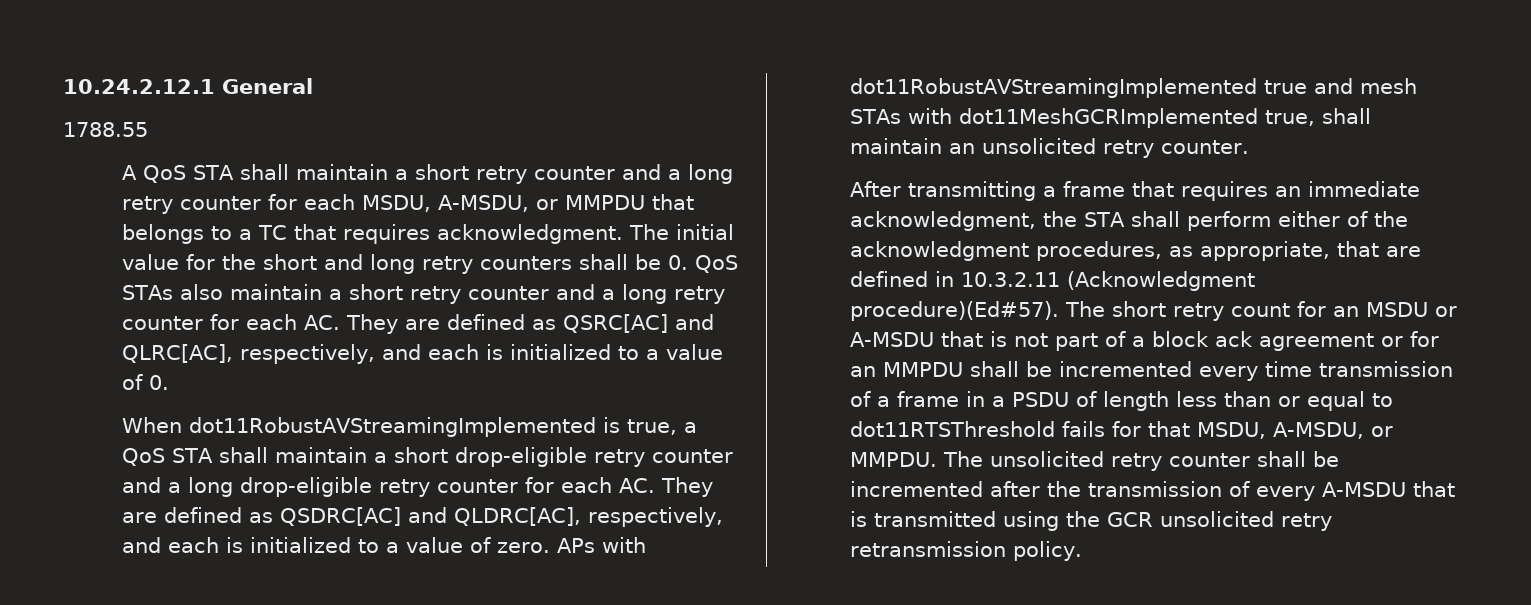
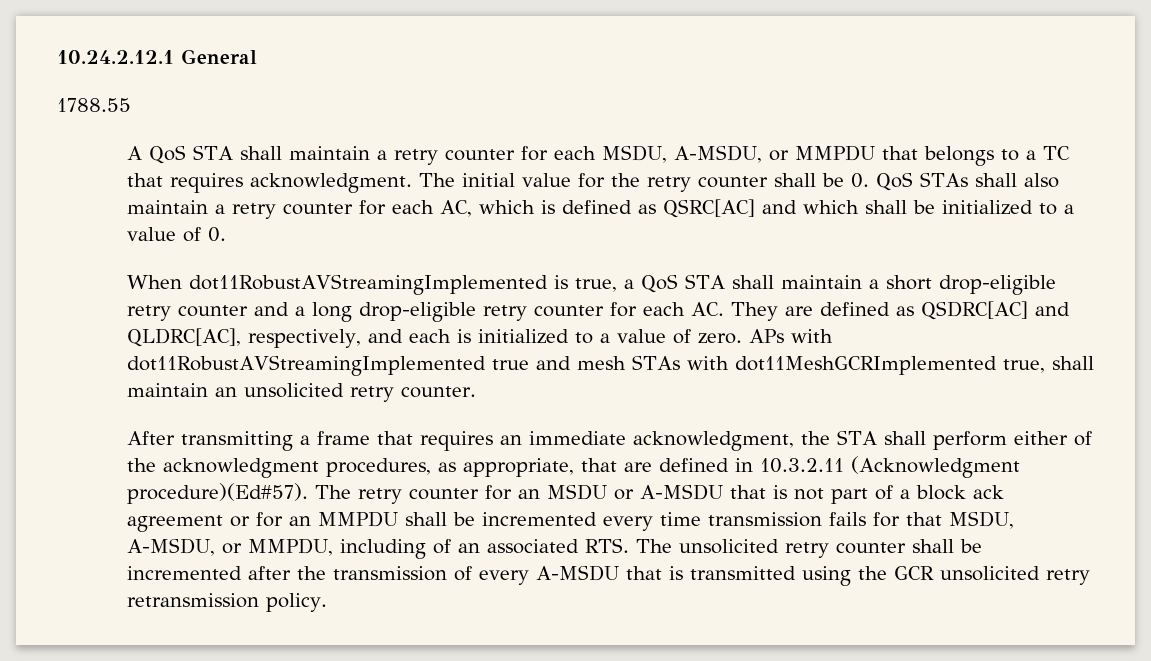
[415,164,734,184] short retry counter and a long -> (387, 155) none
[263,254,573,274] short and long retry counters -> [646,176,768,192] retry counter
(174, 292) none -> [974,173,1017,187] shall
[349,284,726,304] [122,314,441,334] short retry counter and a long retry counter for each AC. They are -> [231,200,555,219] retry counter for each AC, which is
[122,344,504,364] QLRC[AC], respectively, and each is -> [802,200,935,214] which shall be
[1112,301,1291,321] short retry count -> [357,488,479,504] retry counter
[850,391,1394,411] [850,421,1056,437] of a frame in a PSDU of length less than or equal to dot11RTSThreshold -> (822, 519) none
[850,452,938,467] MMPDU. -> [247,538,629,559] MMPDU, including of an associated RTS.

